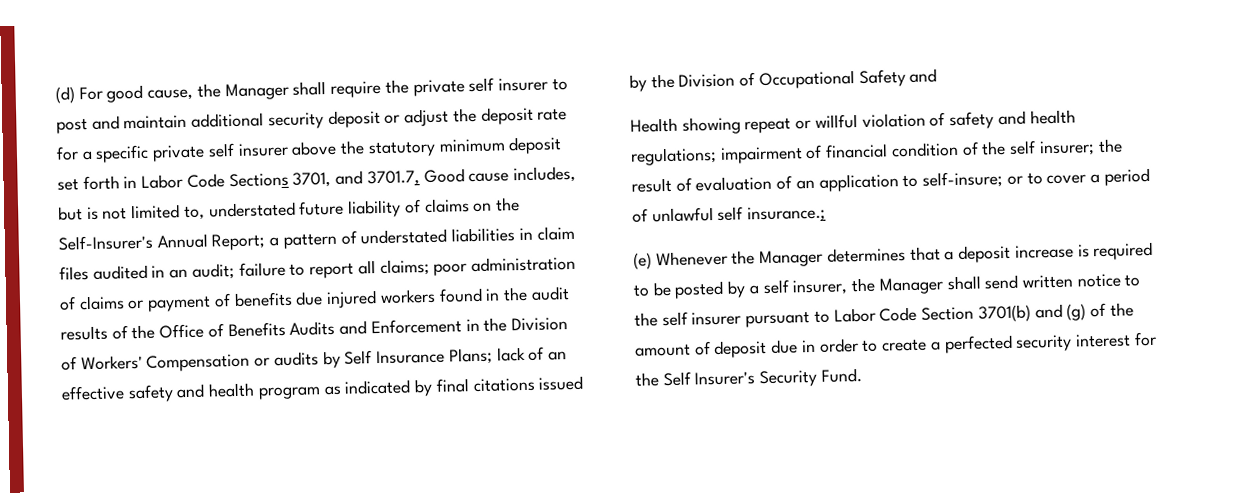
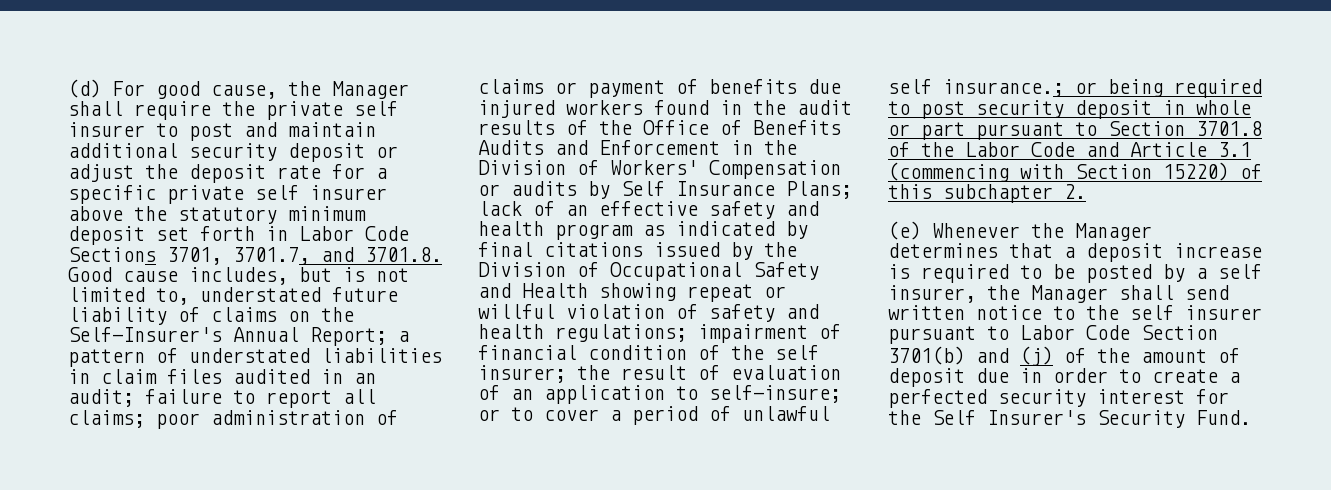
[335,170,420,187] and 3701.7, -> [233,247,442,265] 3701.7, and 3701.8.
(938, 75) // -> (511, 290) none
(827, 214) none -> [1075,79,1262,98] [888,100,1251,119] [888,121,1262,140] [888,142,1251,157] [888,162,1262,182] [888,184,1086,203] or being required to post security deposit in whole or part pursuant to Section 3701.8 of the Labor Code and Article 3.1 (commencing with Section 15220) of this subchapter 2.
[1066,303,1087,321] (g) -> [1020,346,1053,366] (j)

